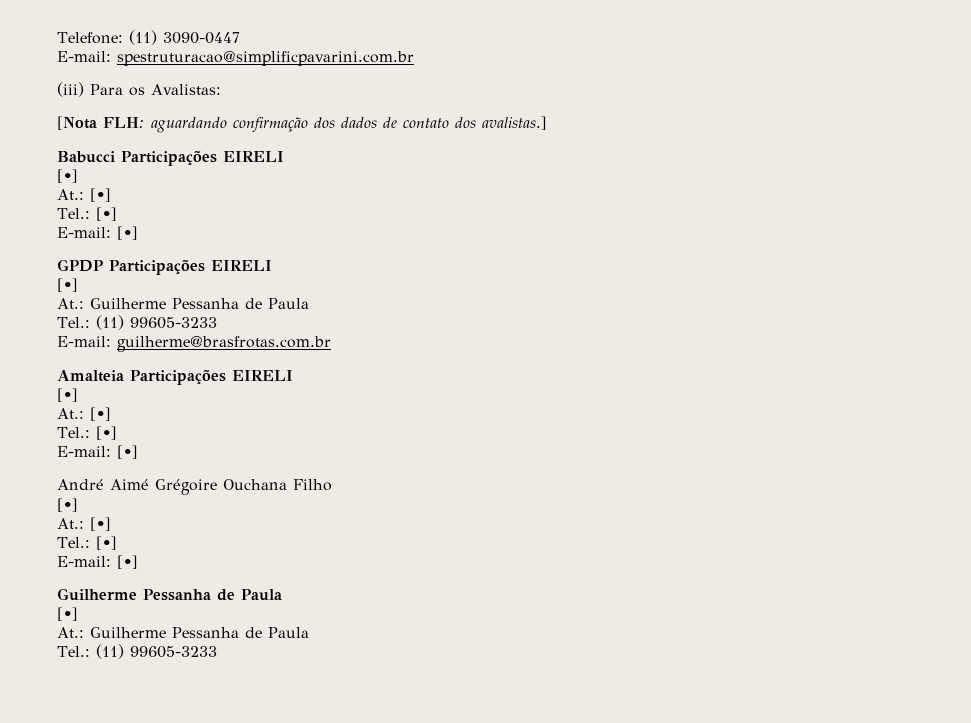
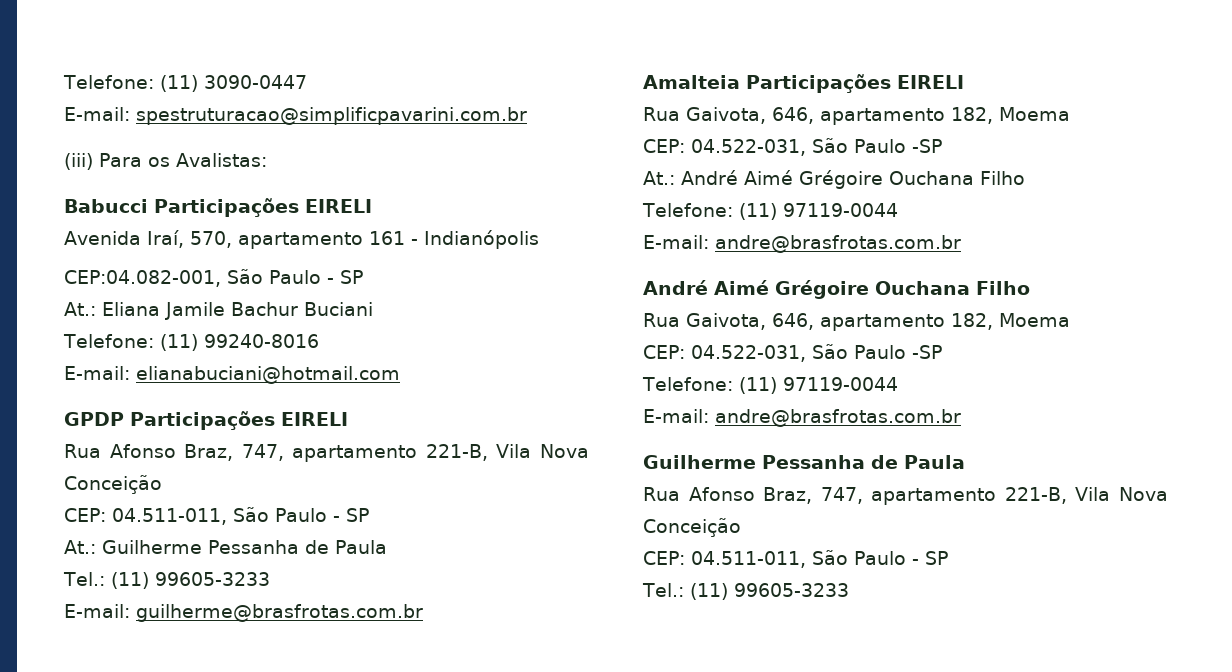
[57,116,547,133] [57,150,284,166] [57,169,78,183] [57,188,111,202] [57,207,117,221] [57,226,138,240] [Nota FLH: aguardando confirmação dos dados de contato dos avalistas.] // Babucci Participações EIRELI // [•] // At.: [•] // Tel.: [•] // E-mail: [•] -> [64,198,372,217] [64,230,539,249] [64,269,363,287] [64,302,373,320] [63,334,319,351] [64,366,400,384] Babucci Participações EIRELI // Avenida Iraí, 570, apartamento 161 - Indianópolis // CEP:04.082-001, São Paulo - SP // At.: Eliana Jamile Bachur Buciani // Telefone: (11) 99240-8016 // E-mail: elianabuciani@hotmail.com
[57,278,78,292] [•] -> [64,444,589,462] [64,475,162,494] [64,507,369,525] Rua Afonso Braz, 747, apartamento 221-B, Vila Nova Conceição // CEP: 04.511-011, São Paulo - SP
[57,388,78,402] [57,407,111,421] [57,426,117,440] [57,445,138,459] [57,479,332,495] [57,498,78,512] [57,517,111,531] [57,536,117,550] [57,555,138,569] [57,588,282,601] [57,607,78,621] [57,627,309,638] [•] // At.: [•] // Tel.: [•] // E-mail: [•] // André Aimé Grégoire Ouchana Filho // [•] // At.: [•] // Tel.: [•] // E-mail: [•] // Guilherme Pessanha de Paula // [•] // At.: Guilherme Pessanha de Paula -> [643,107,1070,125] [643,138,942,156] [643,170,1025,189] [642,203,898,220] [643,235,961,253] [643,280,1030,299] [643,313,1070,331] [643,344,942,362] [642,377,898,394] [643,409,961,427] [643,455,965,469] [643,487,1168,505] [643,518,741,537] [643,550,948,568] Rua Gaivota, 646, apartamento 182, Moema // CEP: 04.522-031, São Paulo -SP // At.: André Aimé Grégoire Ouchana Filho // Telefone: (11) 97119-0044 // E-mail: andre@brasfrotas.com.br // André Aimé Grégoire Ouchana Filho // Rua Gaivota, 646, apartamento 182, Moema // CEP: 04.522-031, São Paulo -SP // Telefone: (11) 97119-0044 // E-mail: andre@brasfrotas.com.br // Guilherme Pessanha de Paula // Rua Afonso Braz, 747, apartamento 221-B, Vila Nova Conceição // CEP: 04.511-011, São Paulo - SP

